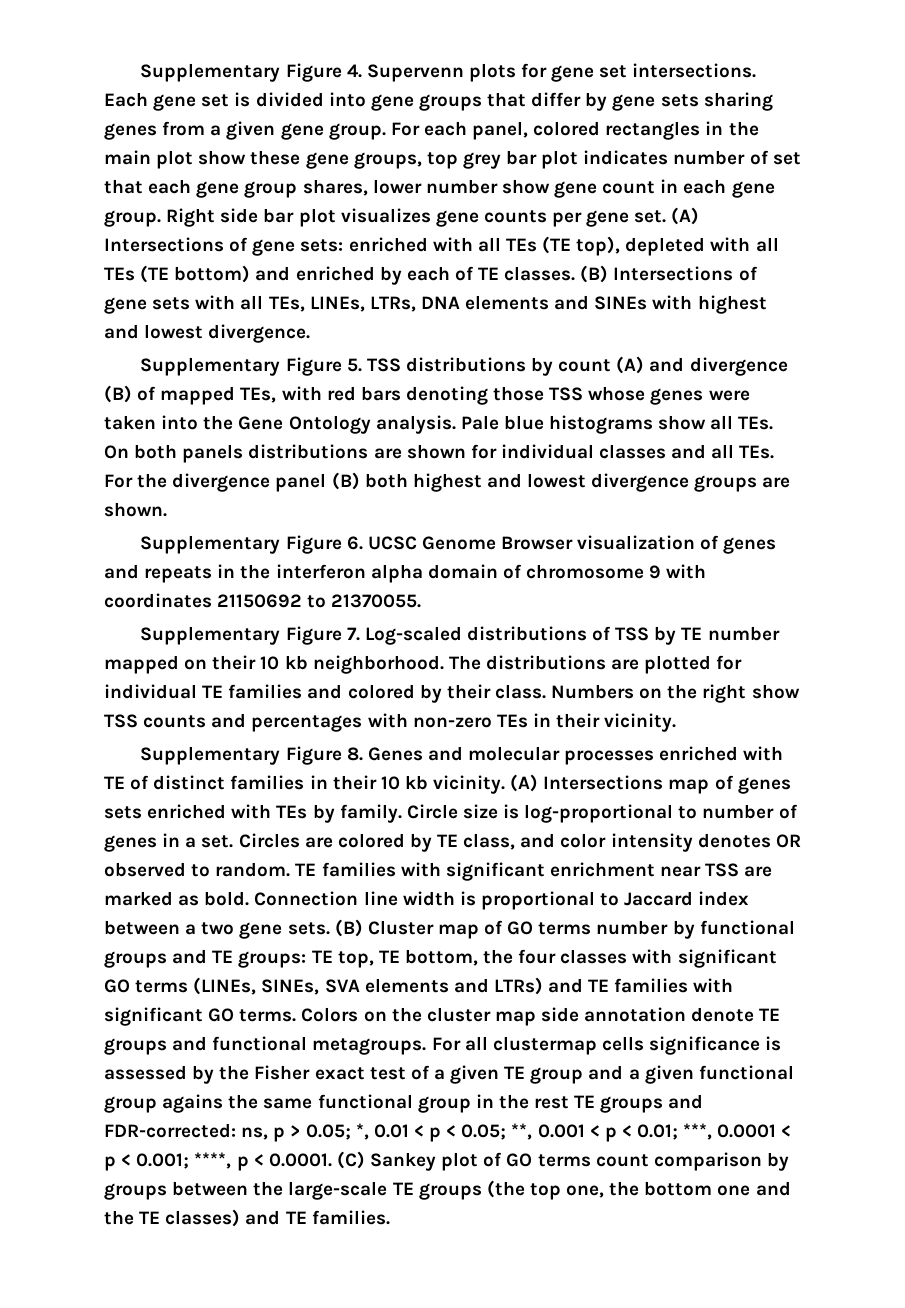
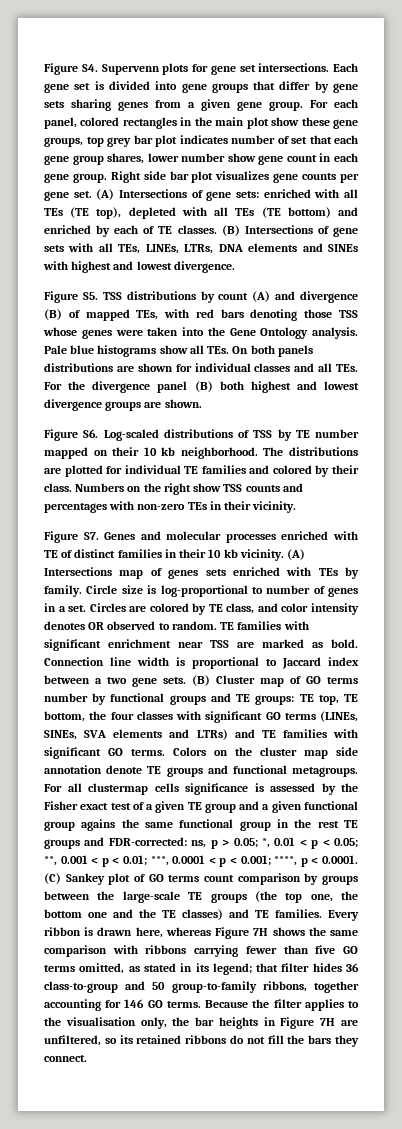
[140,63,362,82] Supplementary Figure 4. -> [44,63,98,75] Figure S4.
[140,357,362,376] Supplementary Figure 5. -> [44,291,98,303] Figure S5.
[140,535,777,554] [104,564,707,583] [104,593,422,608] [140,626,360,645] Supplementary Figure 6. UCSC Genome Browser visualization of genes and repeats in the interferon alpha domain of chromosome 9 with coordinates 21150692 to 21370055. // Supplementary Figure 7. -> [44,429,99,441] Figure S6.
[140,746,363,765] Supplementary Figure 8. -> [44,531,99,543] Figure S7.
(390, 1217) none -> [328,910,359,921] [44,927,358,939] [44,945,358,957] [44,963,360,975] [44,981,359,993] [44,999,359,1011] [44,1017,358,1029] [44,1035,359,1047] [44,1055,87,1062] Every ribbon is drawn here, whereas Figure 7H shows the same comparison with ribbons carrying fewer than five GO terms omitted, as stated in its legend; that filter hides 36 class-to-group and 50 group-to-family ribbons, together accounting for 146 GO terms. Because the filter applies to the visualisation only, the bar heights in Figure 7H are unfiltered, so its retained ribbons do not fill the bars they connect.

